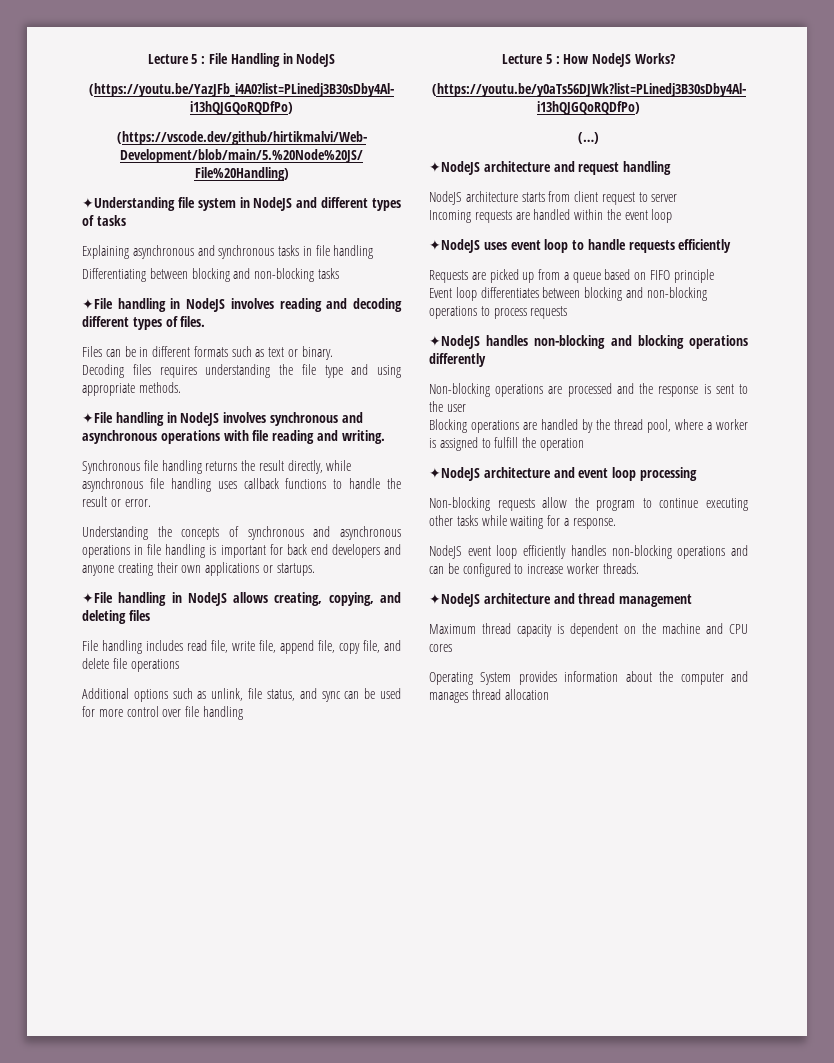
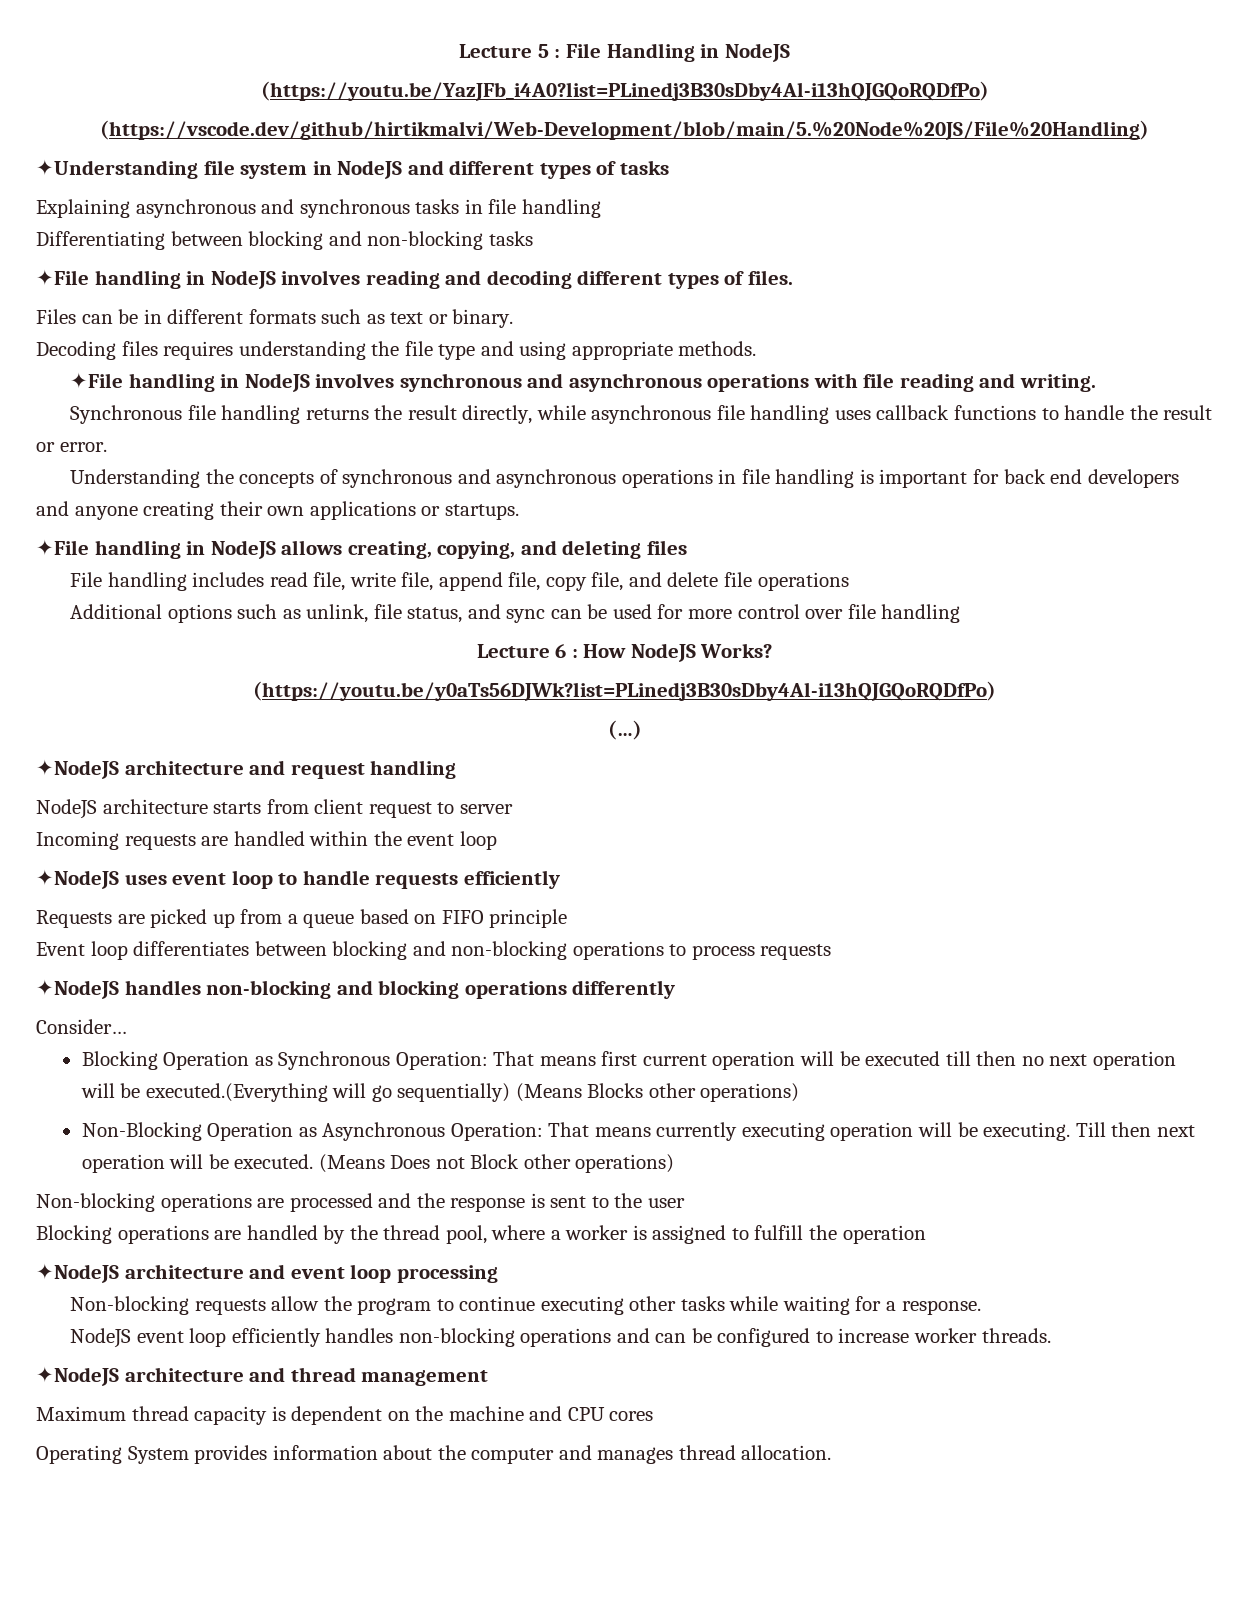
[545,54,552,64] 5 -> [555,644,567,658] 6
(486, 360) none -> [36,1019,127,1034] [81,1051,1176,1070] [80,1083,800,1102] [81,1122,1195,1141] [81,1154,675,1173] // Consider… // Blocking Operation as Synchronous Operation: That means first current operation will be executed till then no next operation will be executed.(Everything will go sequentially) (Means Blocks other operations) // Non-Blocking Operation as Asynchronous Operation: That means currently executing operation will be executing. Till then next operation will be executed. (Means Does not Block other operations)
[504,689,549,700] allocation -> [741,1445,832,1460] allocation.

